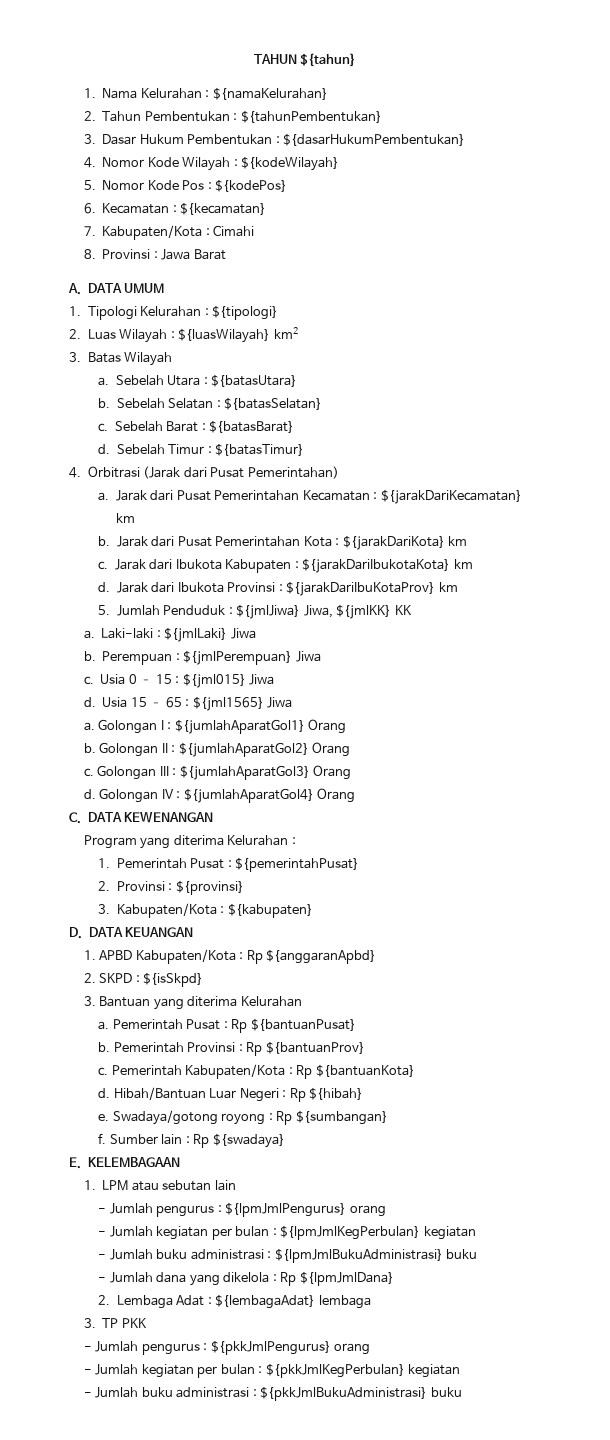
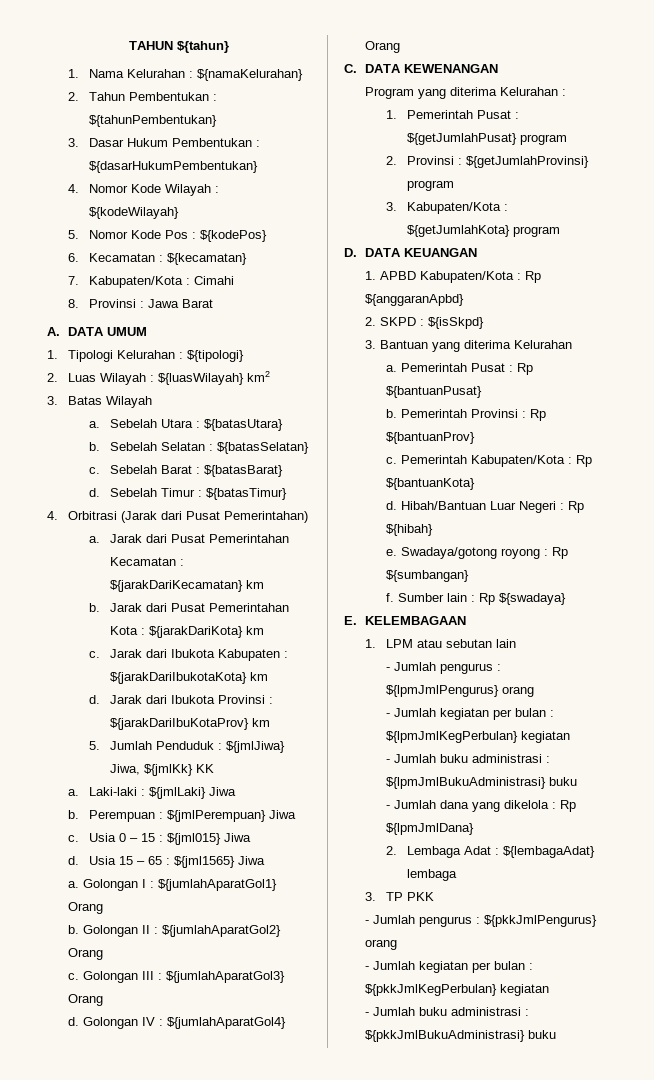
[336,604,392,619] ${jmlKK} -> [143,764,193,776] ${jmlKk}
[235,857,360,872] ${pemerintahPusat} -> [406,133,567,145] ${getJumlahPusat} program
[175,880,244,895] ${provinsi} -> [465,156,589,168] [406,180,454,191] ${getJumlahProvinsi} program
[227,903,313,918] ${kabupaten} -> [406,225,560,237] ${getJumlahKota} program

